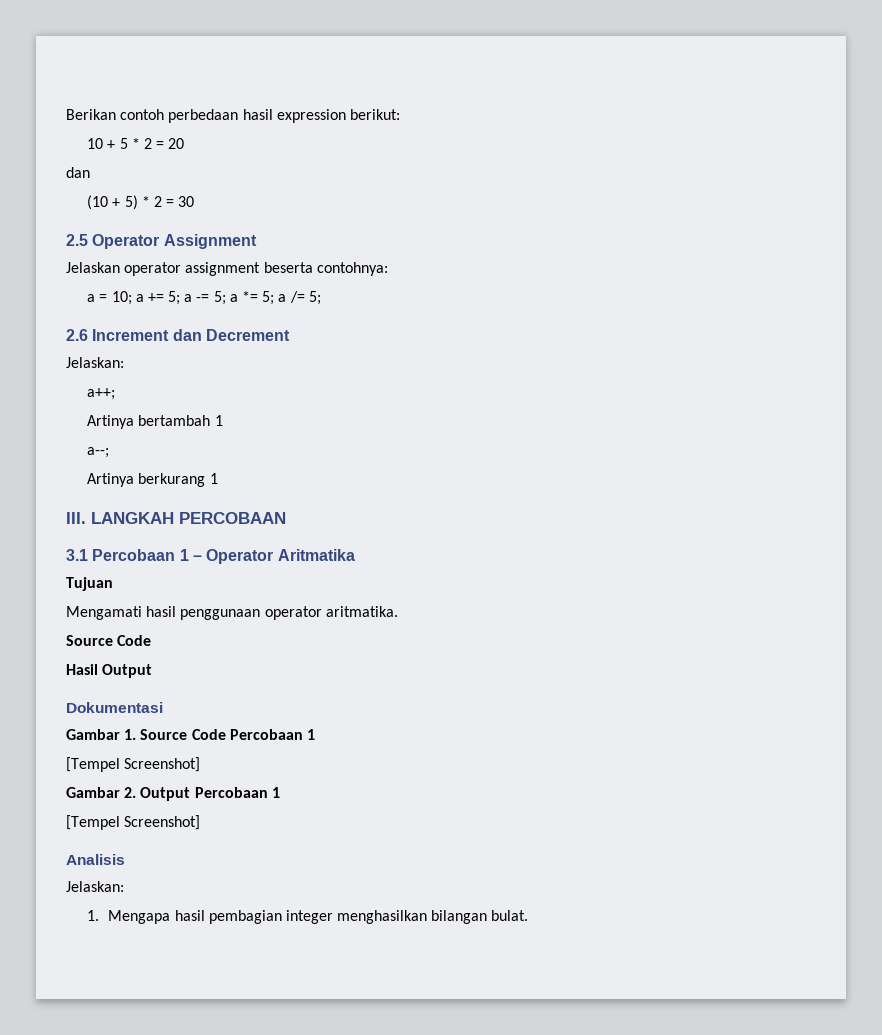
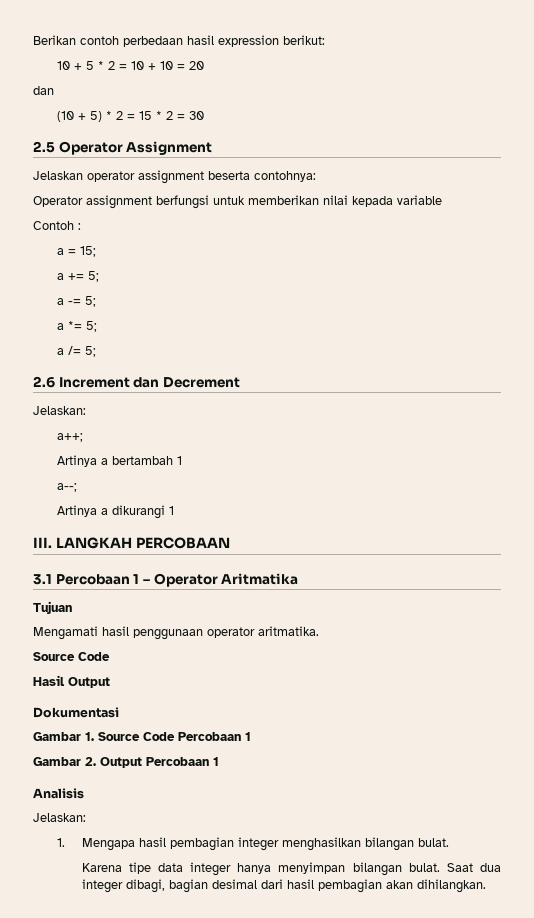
(165, 145) none -> [131,61,186,70] 10 + 10 =
(175, 203) none -> [139,111,186,120] 15 * 2 =
(388, 269) none -> [33,195,442,209] [33,221,81,230] // Operator assignment berfungsi untuk memberikan nilai kepada variable // Contoh :
[111,291,132,305] 10; -> [80,246,97,257] 15; //
(181, 298) none -> (100, 276) //
(226, 298) none -> (97, 301) //
(275, 298) none -> (98, 326) //
(135, 422) none -> [101,458,109,465] a
[138,473,206,487] berkurang -> [101,505,166,519] a dikurangi
[66,757,201,772] // [Tempel Screenshot] -> (251, 736) none
[66,815,201,830] // [Tempel Screenshot] -> (219, 761) none
(529, 915) none -> [81,862,502,876] [81,879,486,893] // Karena tipe data integer hanya menyimpan bilangan bulat. Saat dua integer dibagi, bagian desimal dari hasil pembagian akan dihilangkan.

